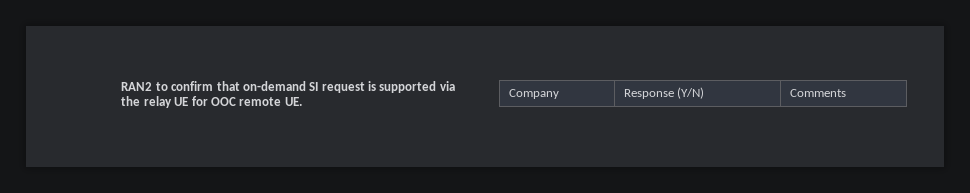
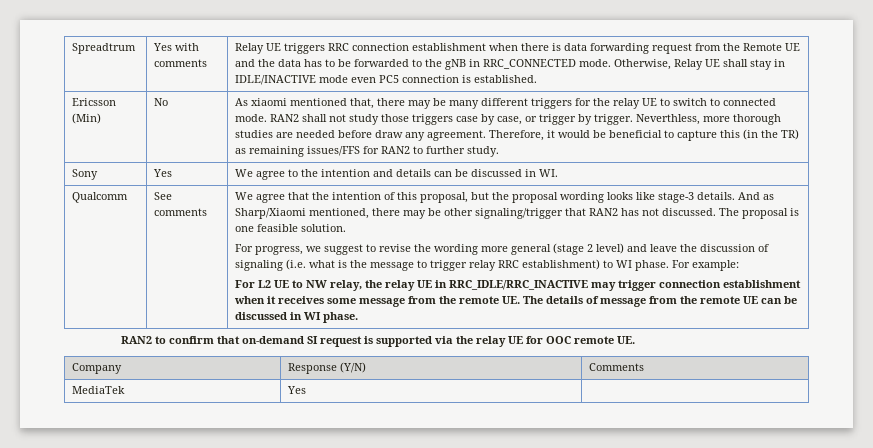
(121, 86) none -> [71,43,136,54] [152,43,199,51] [153,59,207,67] [234,43,800,54] [234,59,785,70] [234,75,537,85] [71,98,116,106] [71,113,101,124] [153,98,168,106] [234,98,776,109] [234,114,781,125] [234,129,799,141] [234,146,499,157] [71,169,98,180] [152,169,172,177] [234,169,558,180] [71,192,128,203] [153,192,172,200] [153,208,207,216] [234,192,774,203] [234,208,799,219] [234,224,346,232] [234,243,769,255] [234,259,739,271] [234,280,801,291] [233,296,797,307] [234,312,358,323] Spreadtrum | Yes with comments | Relay UE triggers RRC connection establishment when there is data forwarding request from the Remote UE and the data has to be forwarded to the gNB in RRC_CONNECTED mode. Otherwise, Relay UE shall stay in IDLE/INACTIVE mode even PC5 connection is established. // Ericsson (Min) | No | As xiaomi mentioned that, there may be many different triggers for the relay UE to switch to connected mode. RAN2 shall not study those triggers case by case, or trigger by trigger. Neverthless, more thorough studies are needed before draw any agreement. Therefore, it would be beneficial to capture this (in the TR) as remaining issues/FFS for RAN2 to further study. // Sony | Yes | We agree to the intention and details can be discussed in WI. // Qualcomm | See comments | We agree that the intention of this proposal, but the proposal wording looks like stage-3 details. And as Sharp/Xiaomi mentioned, there may be other signaling/trigger that RAN2 has not discussed. The proposal is one feasible solution. // For progress, we suggest to revise the wording more general (stage 2 level) and leave the discussion of signaling (i.e. what is the message to trigger relay RRC establishment) to WI phase. For example: // For L2 UE to NW relay, the relay UE in RRC_IDLE/RRC_INACTIVE may trigger connection establishment when it receives some message from the remote UE. The details of message from the remote UE can be discussed in WI phase. //
(846, 93) none -> [71,386,125,394] [286,386,306,394] // MediaTek | Yes |

